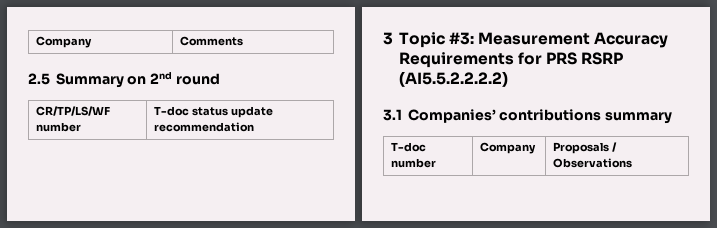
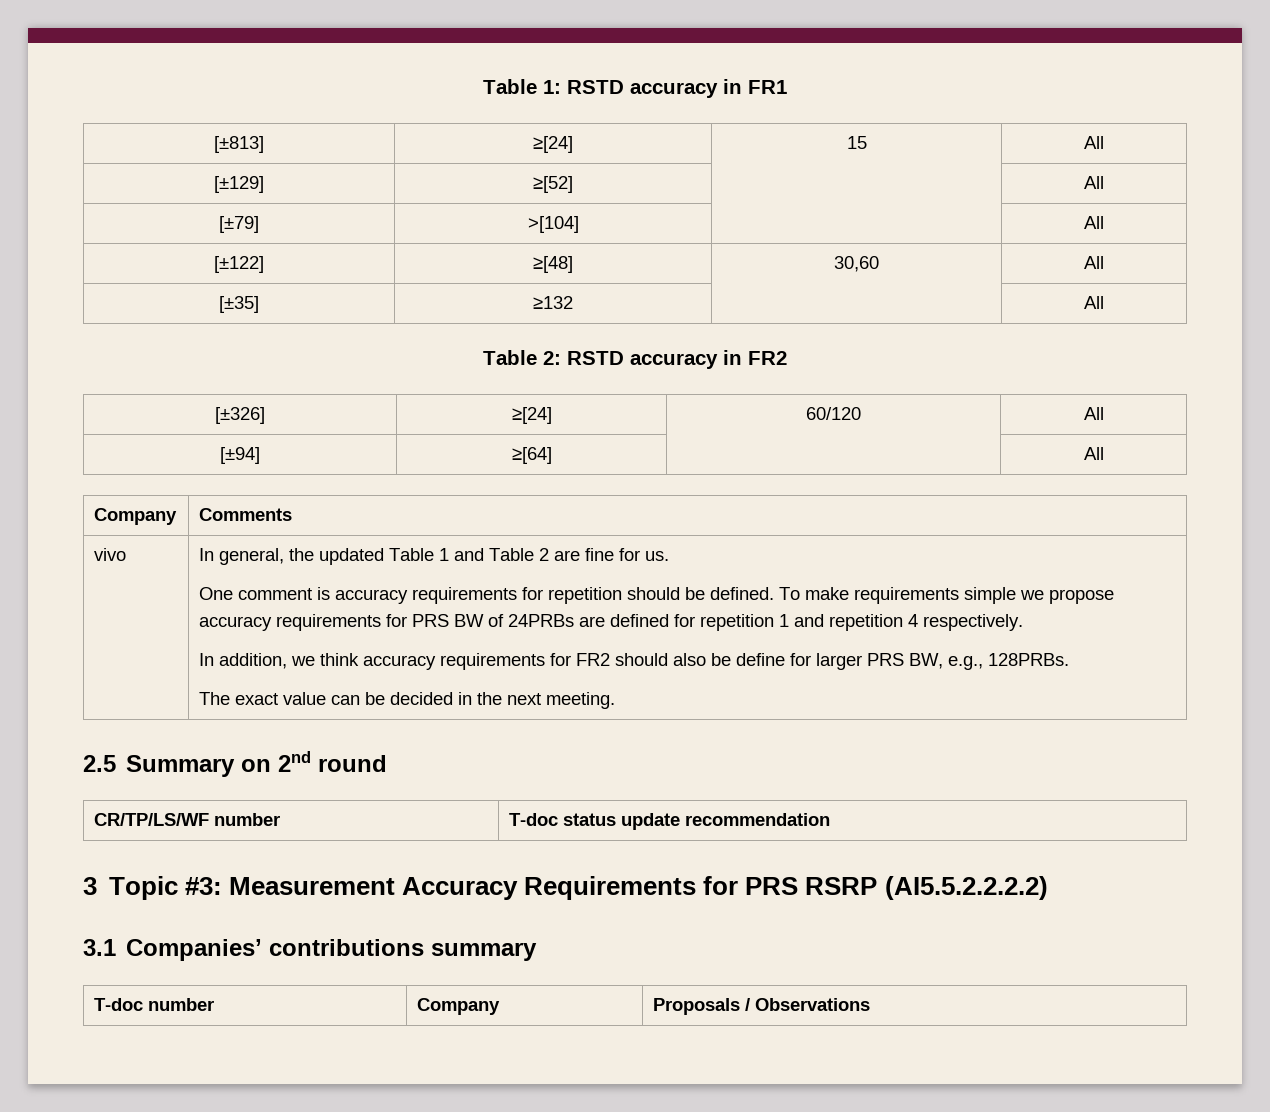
[36,36,93,48] [180,36,244,46] Company | Comments -> [483,79,787,98] [214,136,264,153] [533,136,573,153] [846,136,867,149] [1084,136,1104,149] [214,176,264,193] [533,176,573,193] [1084,176,1104,189] [219,216,259,233] [527,216,579,233] [1084,216,1104,229] [214,256,264,273] [533,256,573,273] [834,256,879,272] [1084,256,1104,269] [219,296,259,313] [533,296,573,309] [1084,296,1104,309] [483,350,787,369] [215,407,265,424] [511,407,552,424] [806,407,861,420] [1083,407,1104,420] [220,447,260,464] [511,447,552,464] [1083,447,1104,460] [94,508,178,525] [199,508,293,521] [94,548,127,561] [199,548,670,565] [199,587,1115,604] [199,614,1024,631] [199,653,1070,670] [199,692,616,709] Table 1: RSTD accuracy in FR1 // [±813] | ≥[24] | 15 | All // [±129] | ≥[52] | | All // [±79] | >[104] | | All // [±122] | ≥[48] | 30,60 | All // [±35] | ≥132 | | All // Table 2: RSTD accuracy in FR2 // [±326] | ≥[24] | 60/120 | All // [±94] | ≥[64] | | All // Company | Comments // vivo | In general, the updated Table 1 and Table 2 are fine for us. // One comment is accuracy requirements for repetition should be defined. To make requirements simple we propose accuracy requirements for PRS BW of 24PRBs are defined for repetition 1 and repetition 4 respectively. // In addition, we think accuracy requirements for FR2 should also be define for larger PRS BW, e.g., 128PRBs. // The exact value can be decided in the next meeting.

